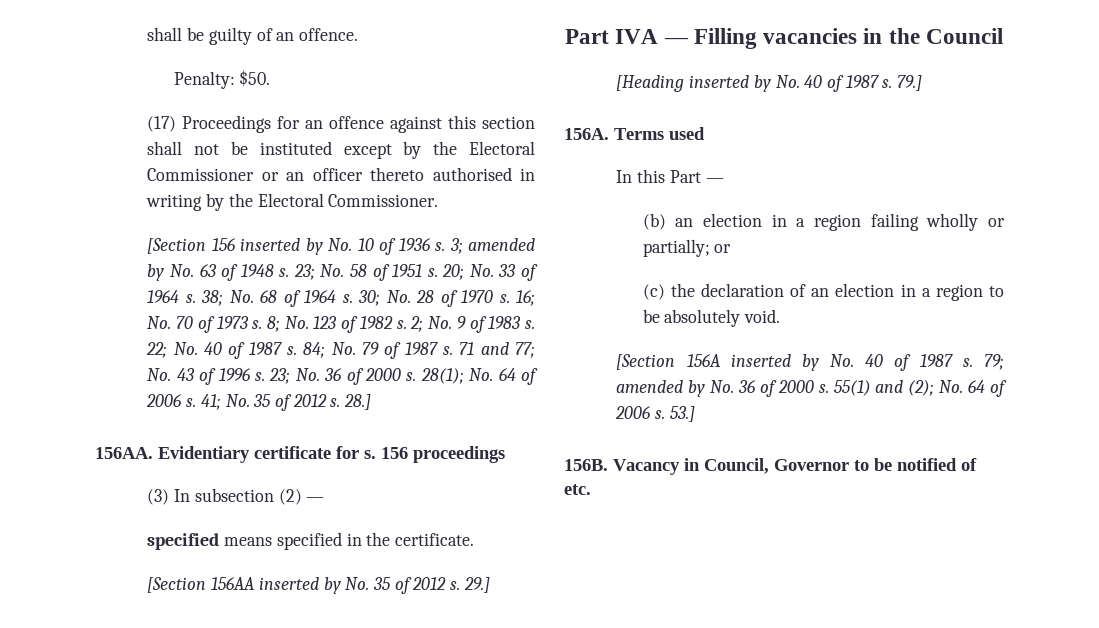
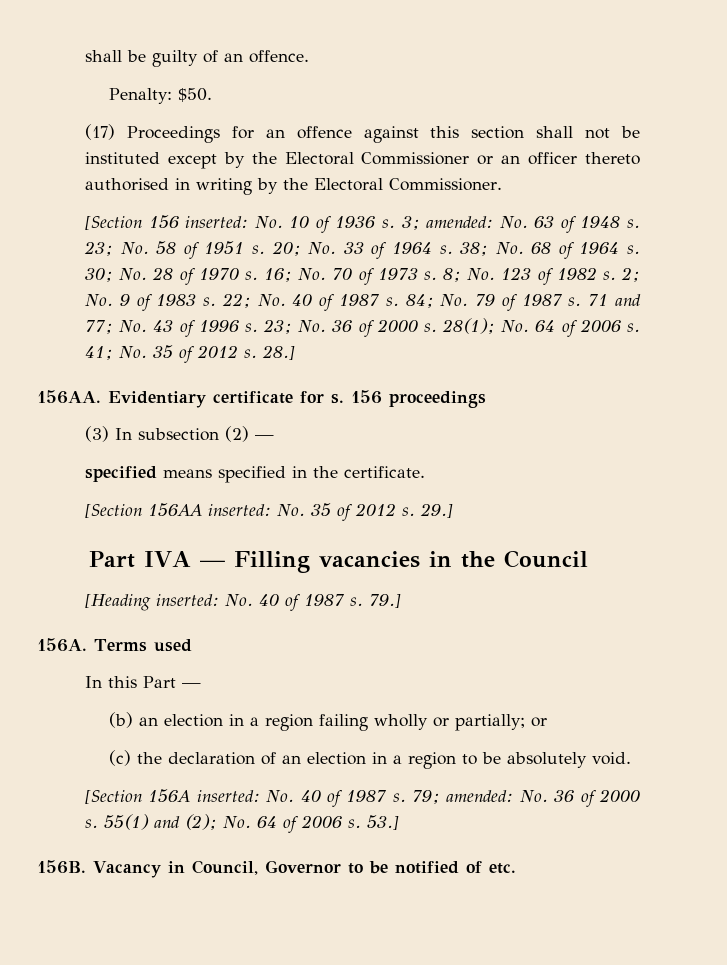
[240,238,323,255] inserted by -> [185,216,249,228] inserted:
[468,238,536,251] [147,264,165,281] amended by -> [426,216,494,228] amended:
[258,577,341,594] inserted by -> [208,504,272,516] inserted:
[689,75,771,92] inserted by -> [156,594,220,606] inserted:
[730,354,819,371] inserted by -> [196,790,260,802] inserted:
[616,380,706,397] amended by -> [446,790,514,802] amended:

